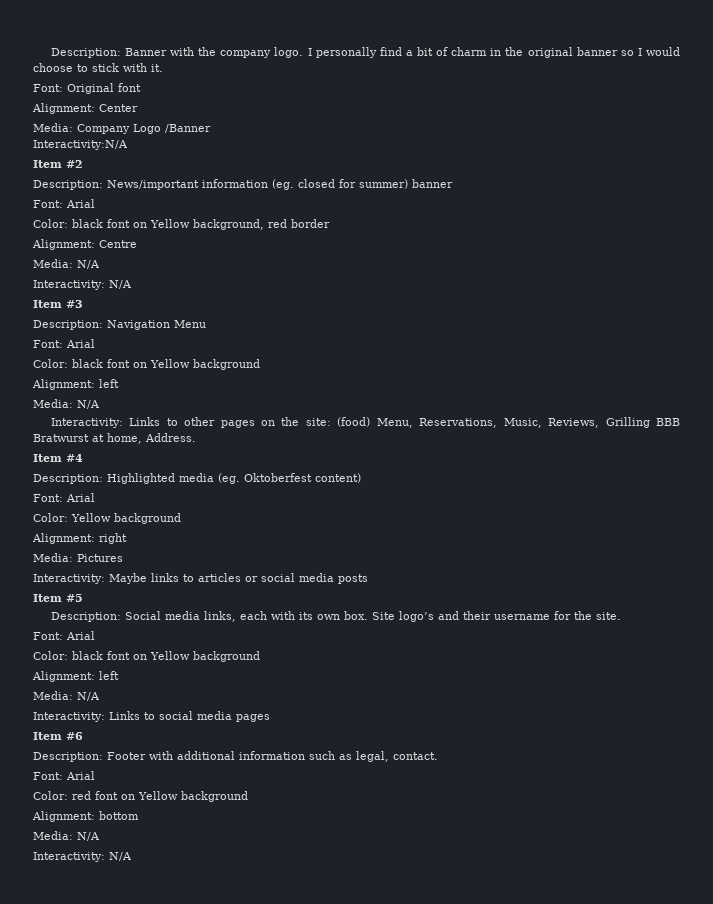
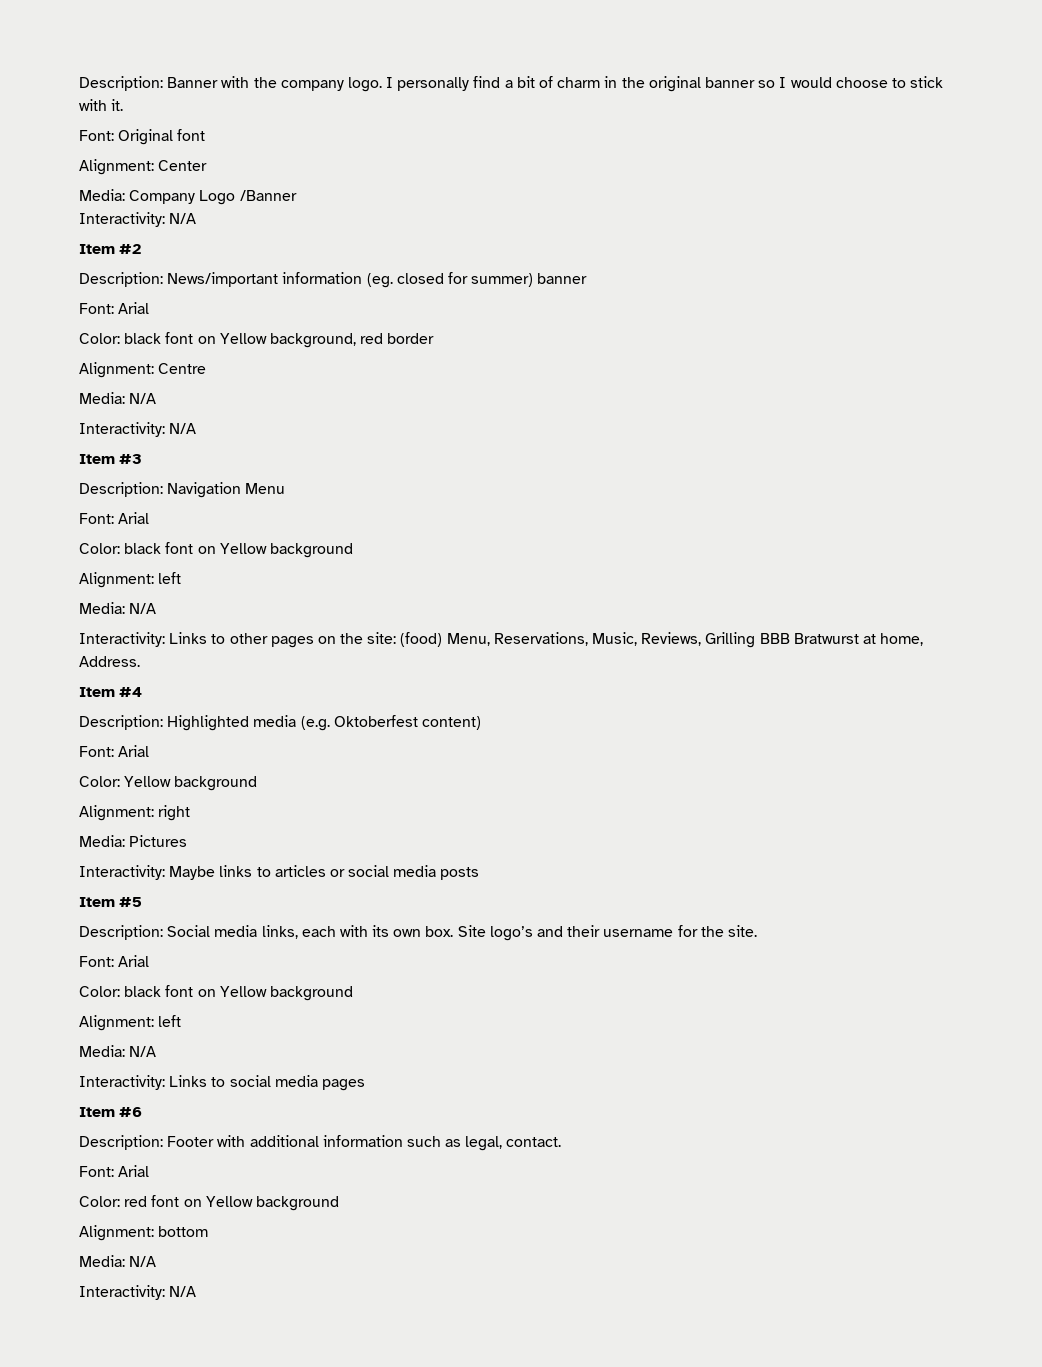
[33,140,128,150] Interactivity:N/A -> [79,212,197,227] Interactivity: N/A
[218,473,240,484] (eg. -> [300,716,330,731] (e.g.

